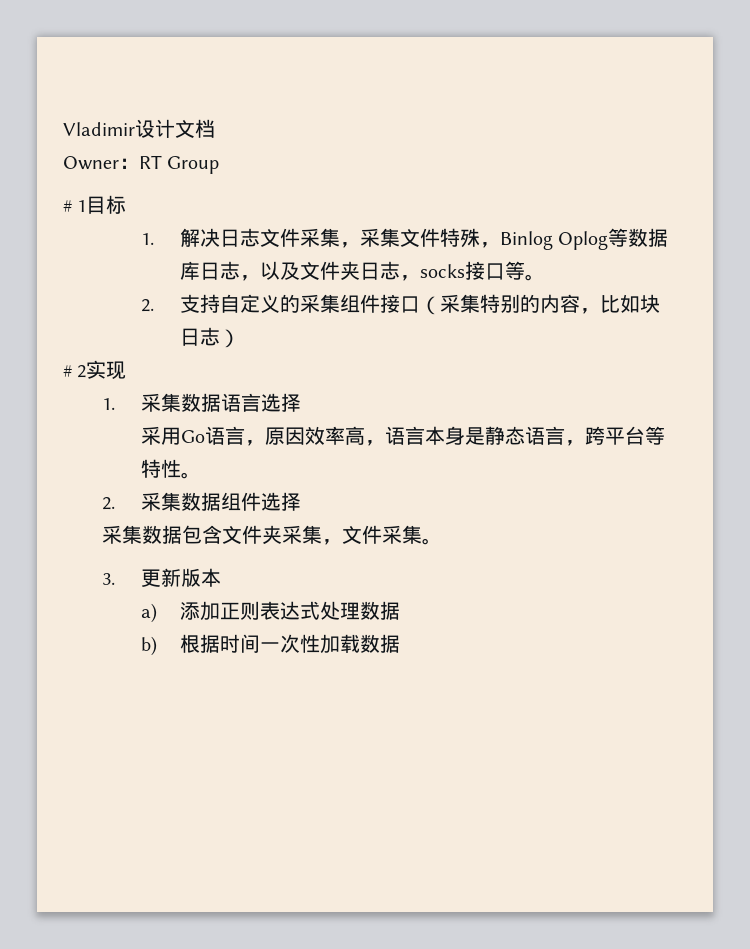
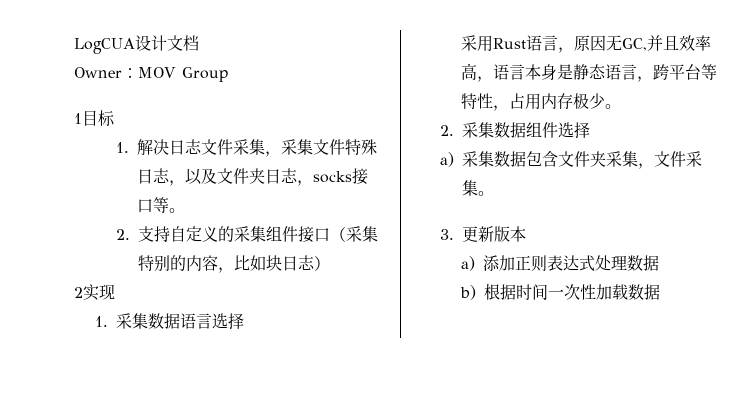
[63,122,135,136] Vladimir -> [74,38,135,54] LogCUA
[139,155,162,169] RT -> [138,67,176,78] MOV
[63,200,72,212] # -> (228, 74) none
[479,228,669,250] [179,261,200,280] ，Binlog Oplog等数据库 -> (378, 147) none
[63,365,72,377] # -> (331, 263) none
[180,430,205,443] Go -> [493,38,527,49] Rust
(305, 436) none -> [606,35,680,51] 无GC,并且
(181, 468) none -> [493,93,606,111] ，占用内存极少
(301, 501) none -> [440,152,455,167] a)

